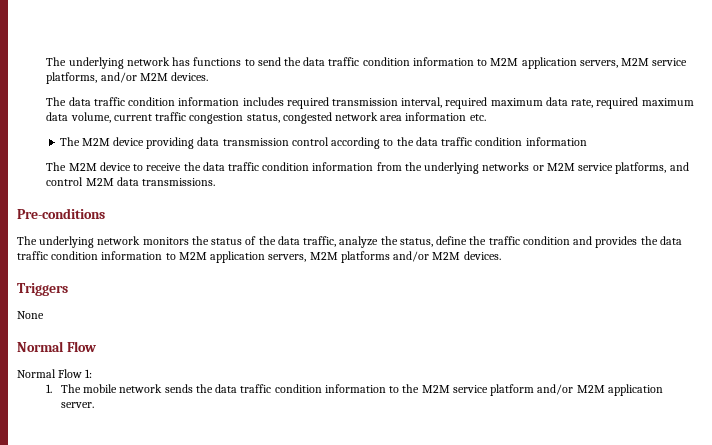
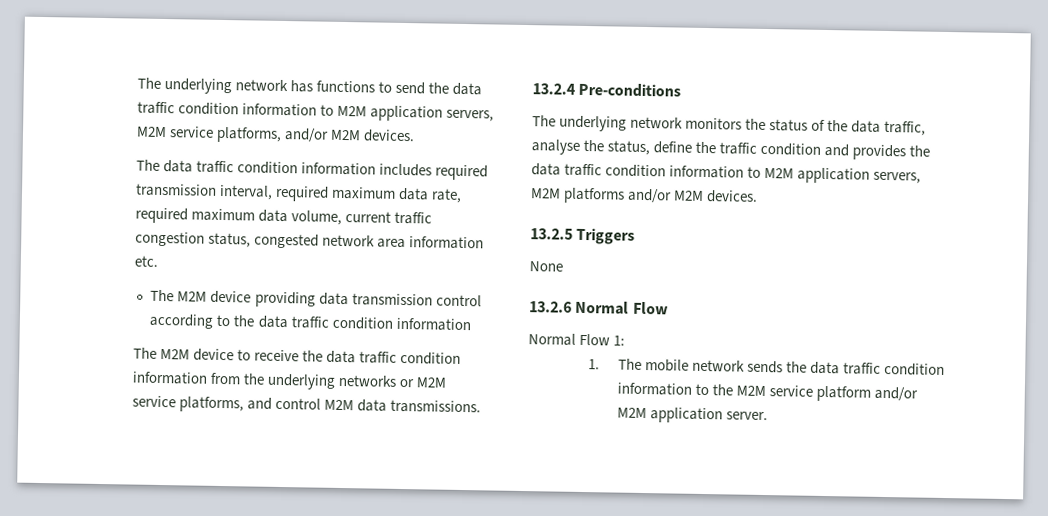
(216, 182) none -> [532,83,576,95] 13.2.4
[339,236,379,248] analyze -> [531,139,580,155] analyse
(501, 255) none -> [530,228,573,240] 13.2.5
(44, 315) none -> [529,301,572,313] 13.2.6

